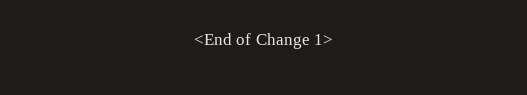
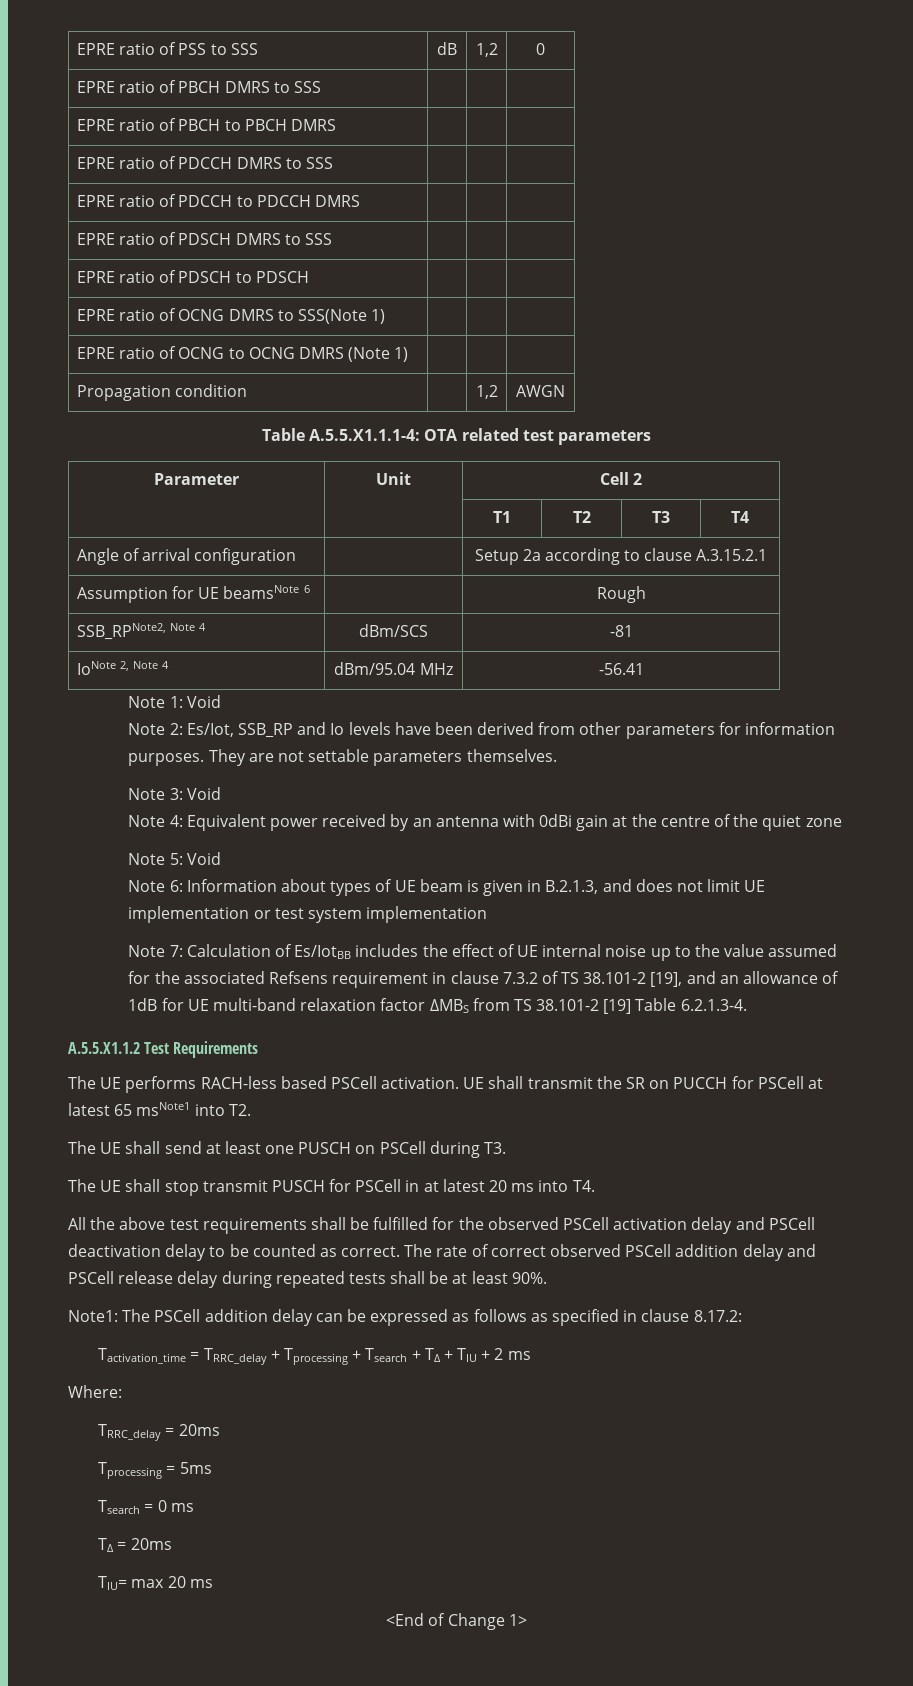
(193, 39) none -> [76,42,258,55] [437,42,457,55] [475,43,498,57] [536,43,545,55] [76,80,321,93] [76,118,336,131] [76,156,333,169] [76,194,360,207] [76,232,332,245] [76,270,309,283] [76,308,386,324] [76,346,409,362] [76,384,247,401] [475,385,498,399] [516,385,565,397] [262,428,651,445] [154,473,239,485] [376,472,411,485] [599,472,643,485] [493,511,511,523] [572,511,591,523] [652,511,670,523] [731,511,749,523] [76,548,297,565] [474,548,768,565] [76,585,310,603] [596,586,646,603] [76,623,207,640] [359,624,428,637] [609,625,633,637] [76,661,170,675] [334,662,453,675] [598,663,644,675] [128,695,221,708] [128,722,836,739] [128,749,557,766] [128,787,221,800] [128,814,842,831] [128,852,221,865] [128,879,766,896] [128,906,488,923] [128,944,838,961] [128,971,840,988] [128,998,747,1014] [68,1041,259,1058] [68,1076,823,1093] [68,1102,251,1116] [68,1141,507,1158] [68,1179,595,1196] [68,1217,815,1234] [68,1244,816,1261] [68,1271,547,1288] [68,1309,742,1326] [98,1348,531,1365] [68,1385,122,1398] [98,1424,220,1441] [98,1462,212,1479] [98,1500,194,1514] [98,1538,172,1552] [98,1576,213,1590] EPRE ratio of PSS to SSS | dB | 1,2 | 0 // EPRE ratio of PBCH DMRS to SSS | | | // EPRE ratio of PBCH to PBCH DMRS | | | // EPRE ratio of PDCCH DMRS to SSS | | | // EPRE ratio of PDCCH to PDCCH DMRS | | | // EPRE ratio of PDSCH DMRS to SSS | | | // EPRE ratio of PDSCH to PDSCH | | | // EPRE ratio of OCNG DMRS to SSS(Note 1) | | | // EPRE ratio of OCNG to OCNG DMRS (Note 1) | | | // Propagation condition | | 1,2 | AWGN // Table A.5.5.X1.1.1-4: OTA related test parameters // Parameter | Unit | Cell 2 // | | T1 | T2 | T3 | T4 // Angle of arrival configuration | | Setup 2a according to clause A.3.15.2.1 // Assumption for UE beamsNote 6 | | Rough // SSB_RPNote2, Note 4 | dBm/SCS | -81 // IoNote 2, Note 4 | dBm/95.04 MHz | -56.41 // Note 1: Void // Note 2: Es/Iot, SSB_RP and Io levels have been derived from other parameters for information purposes. They are not settable parameters themselves. // Note 3: Void // Note 4: Equivalent power received by an antenna with 0dBi gain at the centre of the quiet zone // Note 5: Void // Note 6: Information about types of UE beam is given in B.2.1.3, and does not limit UE implementation or test system implementation // Note 7: Calculation of Es/IotBB includes the effect of UE internal noise up to the value assumed for the associated Refsens requirement in clause 7.3.2 of TS 38.101-2 [19], and an allowance of 1dB for UE multi-band relaxation factor ΔMBS from TS 38.101-2 [19] Table 6.2.1.3-4. // A.5.5.X1.1.2 Test Requirements // The UE performs RACH-less based PSCell activation. UE shall transmit the SR on PUCCH for PSCell at latest 65 msNote1 into T2. // The UE shall send at least one PUSCH on PSCell during T3. // The UE shall stop transmit PUSCH for PSCell in at latest 20 ms into T4. // All the above test requirements shall be fulfilled for the observed PSCell activation delay and PSCell deactivation delay to be counted as correct. The rate of correct observed PSCell addition delay and PSCell release delay during repeated tests shall be at least 90%. // Note1: The PSCell addition delay can be expressed as follows as specified in clause 8.17.2: // Tactivation_time = TRRC_delay + Tprocessing + Tsearch + T∆ + TIU + 2 ms // Where: // TRRC_delay = 20ms // Tprocessing = 5ms // Tsearch = 0 ms // T∆ = 20ms // TIU= max 20 ms //

